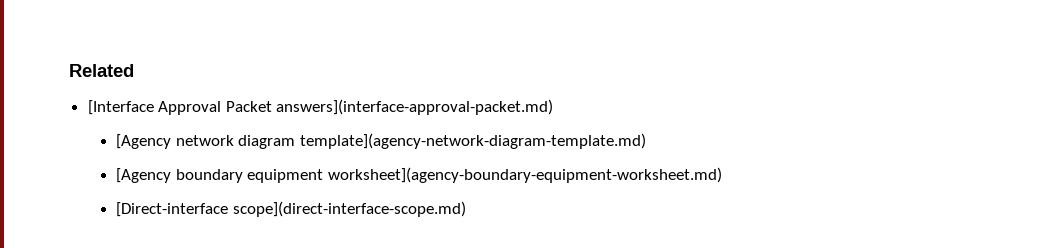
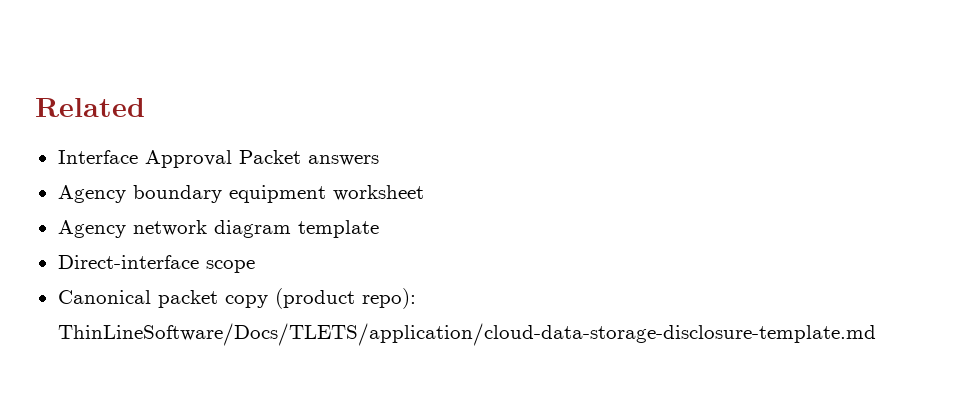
[87,100,154,115] [Interface -> [57,150,138,164] Interface
[276,99,554,115] [116,133,646,149] [116,167,722,183] [116,201,466,217] answers](interface-approval-packet.md) // [Agency network diagram template](agency-network-diagram-template.md) // [Agency boundary equipment worksheet](agency-boundary-equipment-worksheet.md) // [Direct-interface scope](direct-interface-scope.md) -> [307,155,379,166] [57,185,424,203] [57,220,379,238] [57,255,255,273] [57,288,416,309] [57,323,876,346] answers // Agency boundary equipment worksheet // Agency network diagram template // Direct-interface scope // Canonical packet copy (product repo): ThinLineSoftware/Docs/TLETS/application/cloud-data-storage-disclosure-template.md

